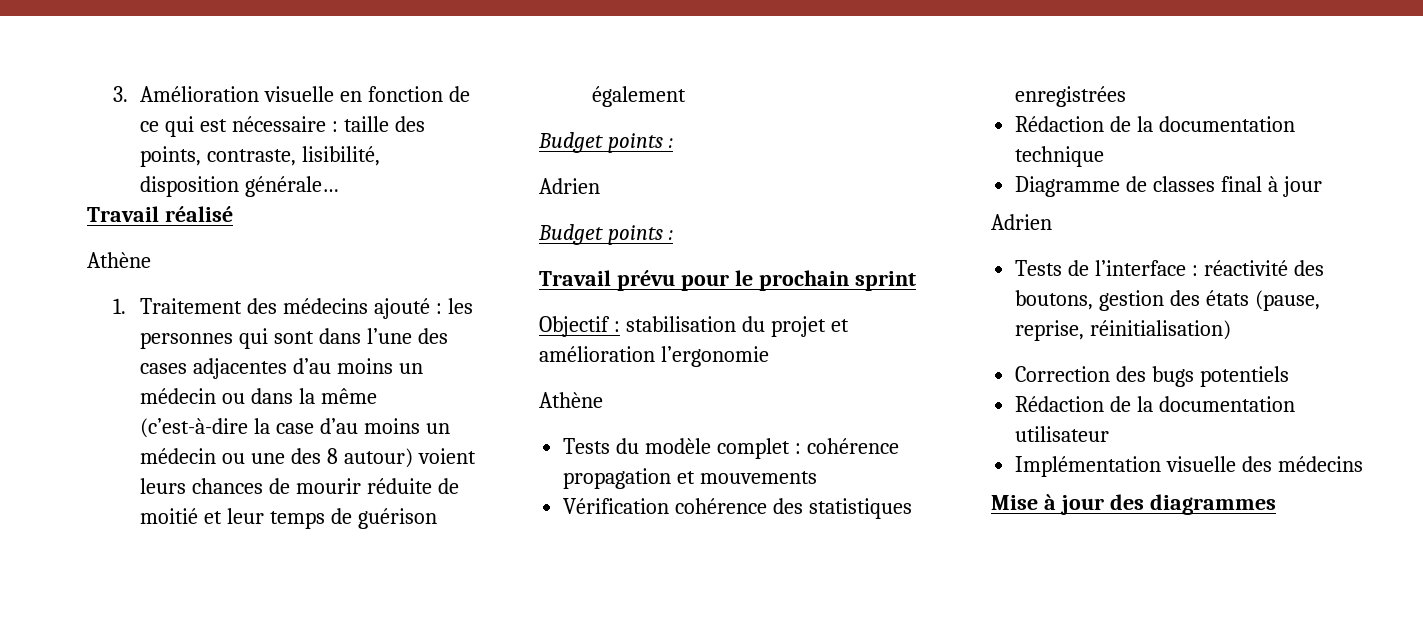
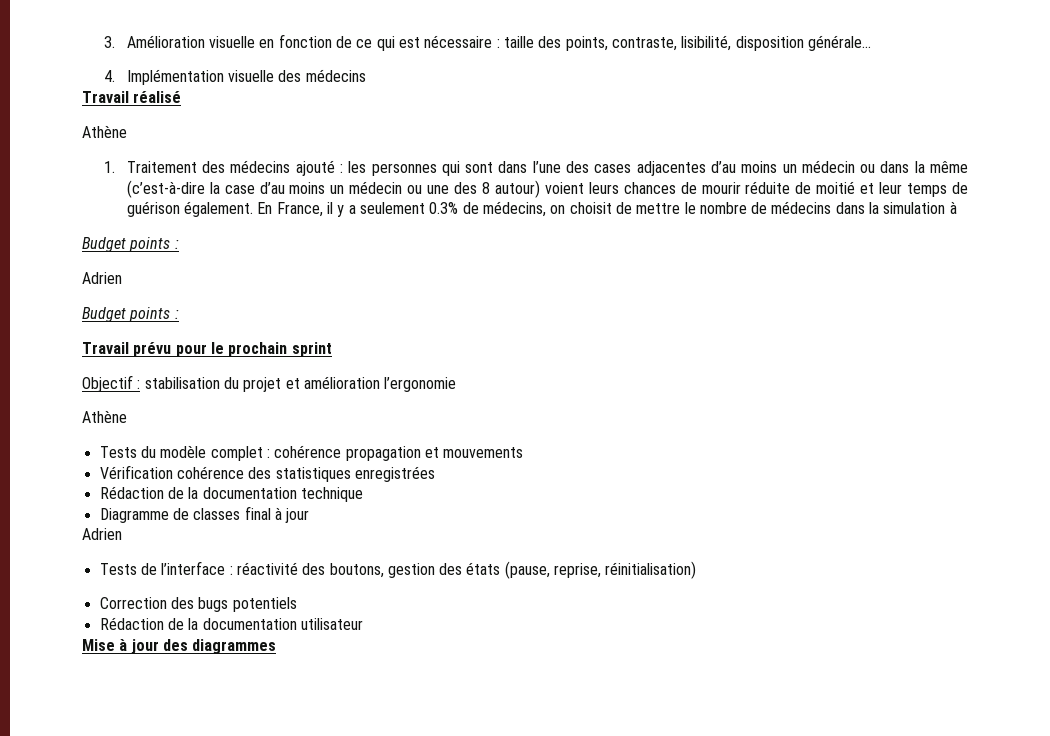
(339, 186) none -> [104,69,366,85] // 4. Implémentation visuelle des médecins
[591,86,686,107] également -> [184,201,957,217] également. En France, il y a seulement 0.3% de médecins, on choisit de mettre le nombre de médecins dans la simulation à
[1015,456,1364,477] // Implémentation visuelle des médecins -> (363, 624) none

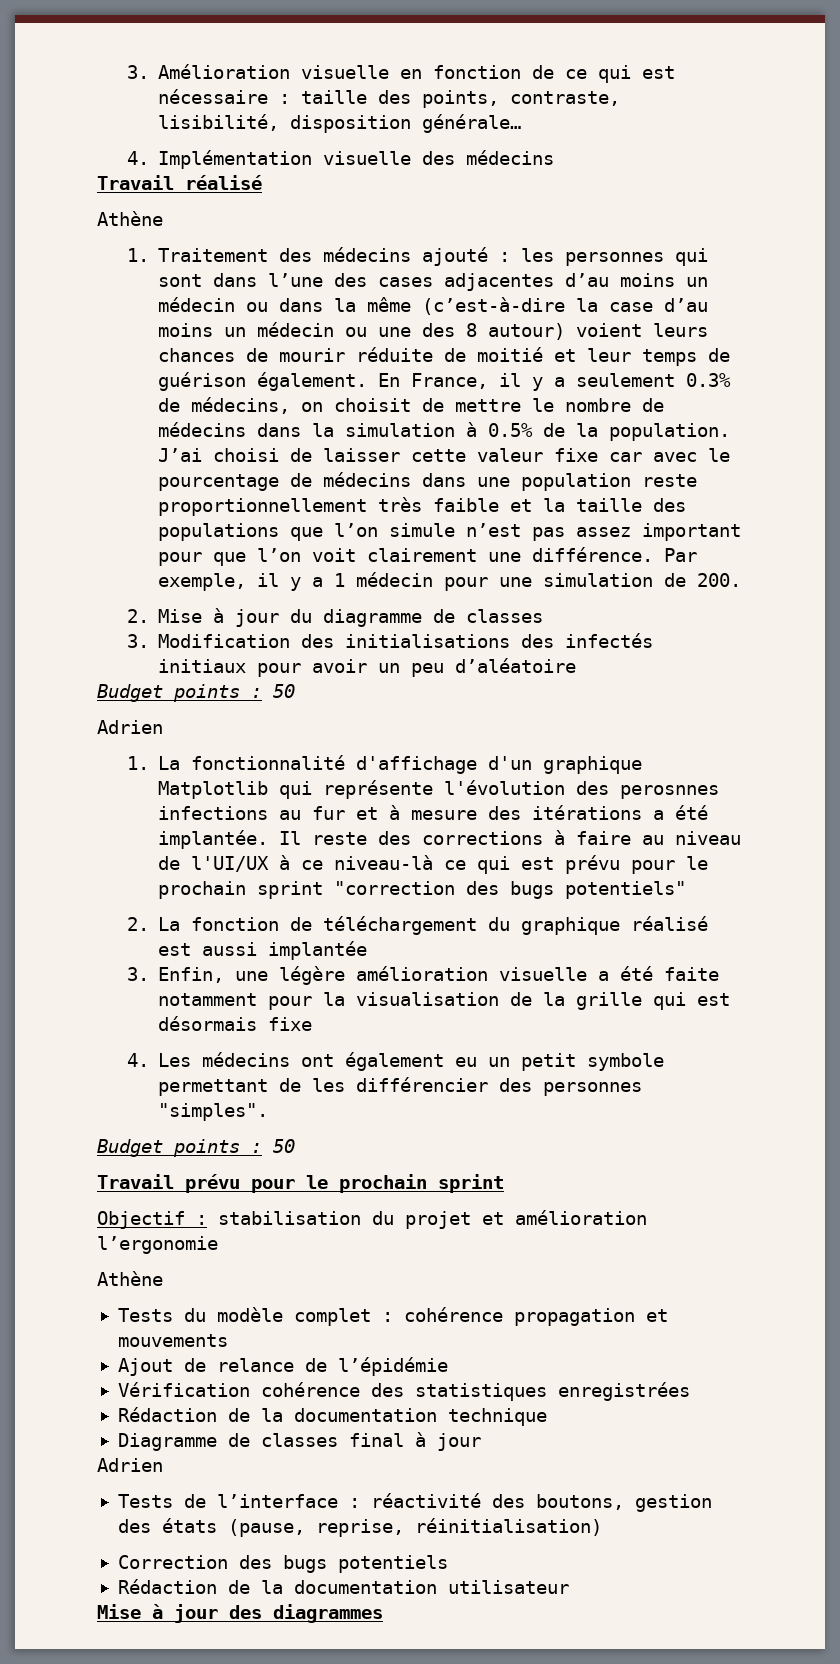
[82,237,179,252] [82,272,122,284] [82,307,179,322] // Budget points : // Adrien // Budget points : -> [488,423,731,441] [158,448,731,462] [158,472,698,491] [158,497,687,516] [158,523,742,541] [158,547,698,566] [158,572,742,591] [126,608,544,627] [126,633,654,648] [158,658,577,677] [97,684,295,702] [97,720,163,734] [126,755,643,774] [158,780,720,799] [158,805,709,820] [158,830,742,849] [158,855,709,874] [158,881,687,899] [126,916,709,935] [158,941,368,960] [126,966,720,985] [158,992,731,1010] [158,1016,313,1031] [126,1052,665,1071] [158,1077,643,1096] [158,1103,269,1121] [97,1139,295,1157] 0.5% de la population. J’ai choisi de laisser cette valeur fixe car avec le pourcentage de médecins dans une population reste proportionnellement très faible et la taille des populations que l’on simule n’est pas assez important pour que l’on voit clairement une différence. Par exemple, il y a 1 médecin pour une simulation de 200. // 2. Mise à jour du diagramme de classes // 3. Modification des initialisations des infectés initiaux pour avoir un peu d’aléatoire // Budget points : 50 // Adrien // 1. La fonctionnalité d'affichage d'un graphique Matplotlib qui représente l'évolution des perosnnes infections au fur et à mesure des itérations a été implantée. Il reste des corrections à faire au niveau de l'UI/UX à ce niveau-là ce qui est prévu pour le prochain sprint "correction des bugs potentiels" // 2. La fonction de téléchargement du graphique réalisé est aussi implantée // 3. Enfin, une légère amélioration visuelle a été faite notamment pour la visualisation de la grille qui est désormais fixe // 4. Les médecins ont également eu un petit symbole permettant de les différencier des personnes "simples". // Budget points : 50
(524, 452) none -> [117,1357,448,1376] // Ajout de relance de l’épidémie

